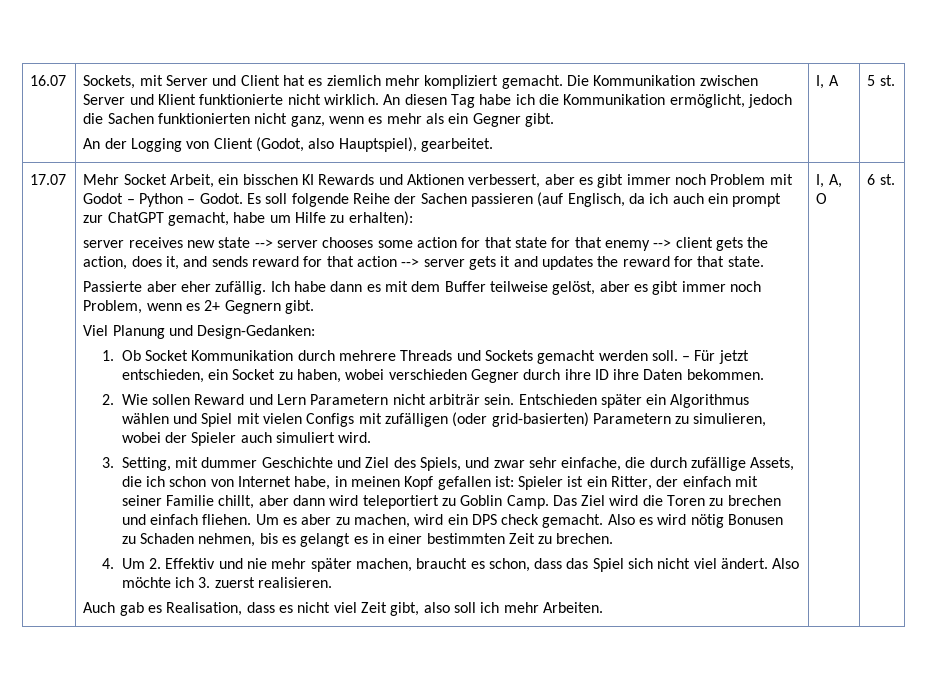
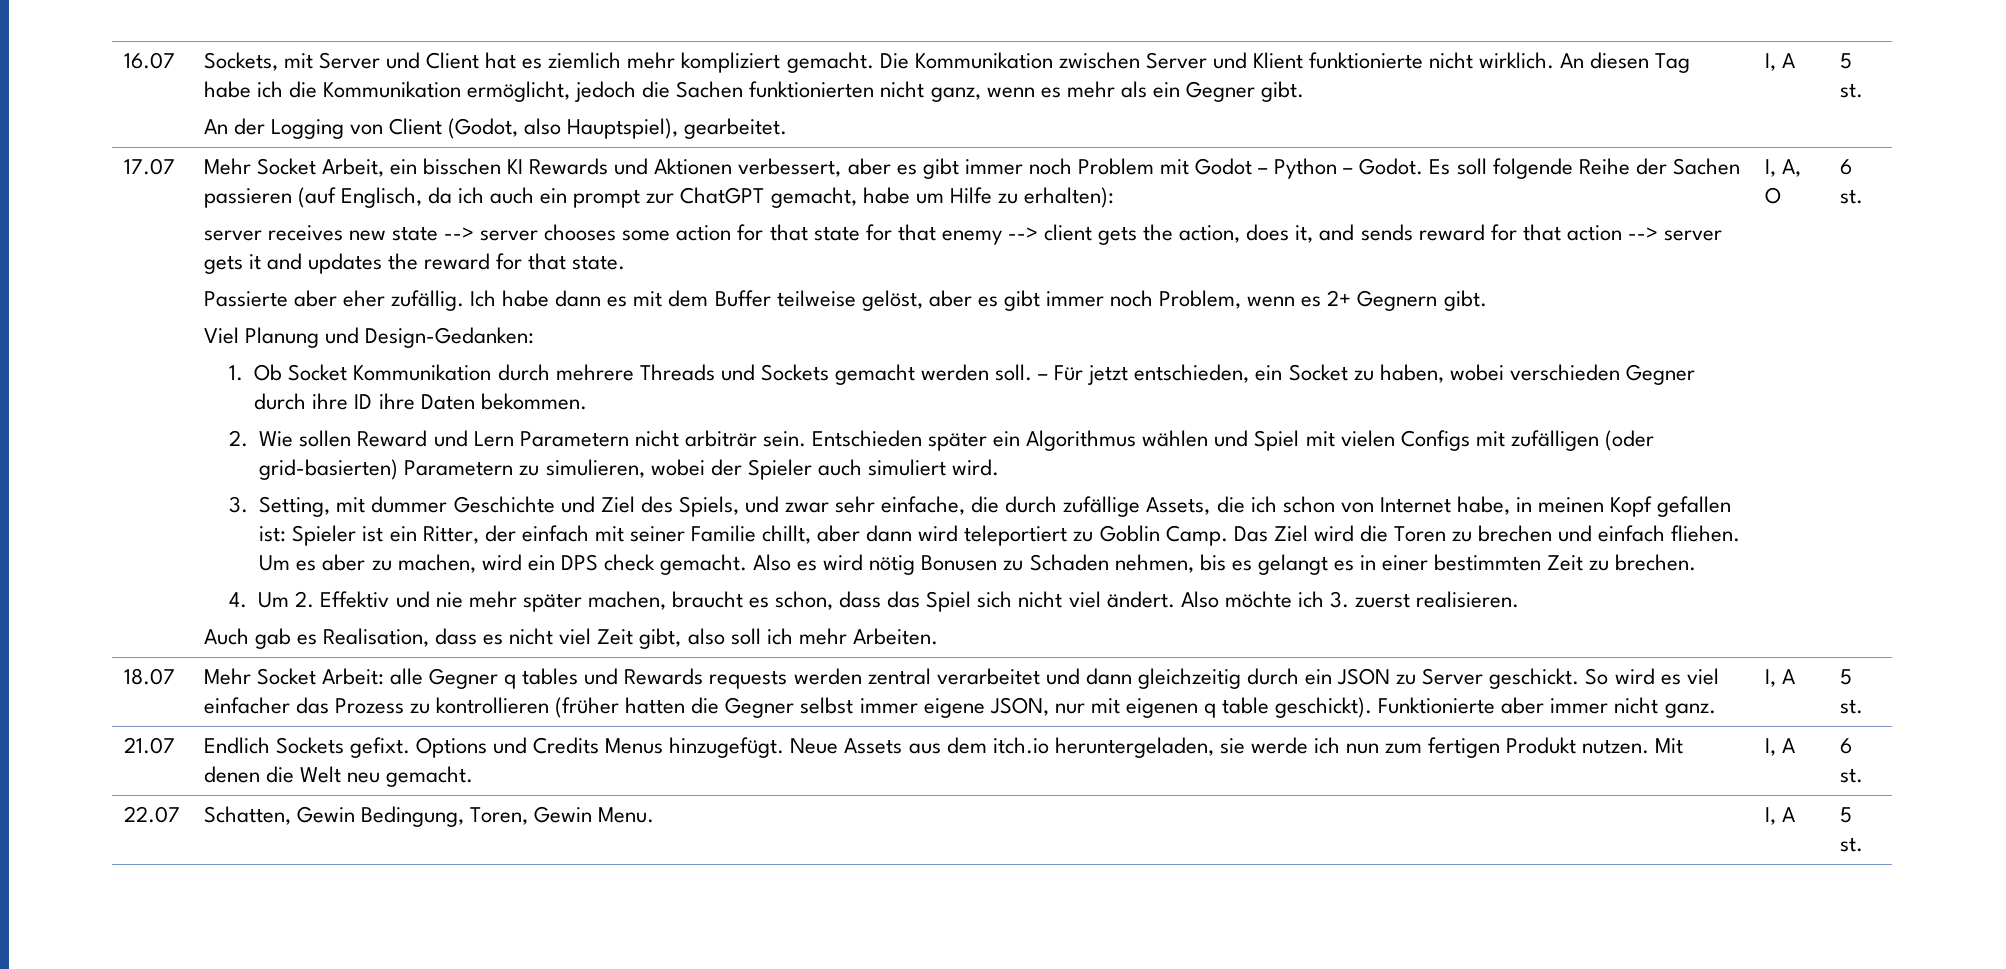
(895, 179) none -> [123,668,175,685] [203,668,1719,689] [203,697,1716,718] [1764,669,1795,687] [1839,669,1852,685] [1839,699,1863,714] [123,737,175,754] [203,737,1684,758] [203,766,474,787] [1764,738,1795,756] [1839,738,1852,754] [1839,768,1863,783] [123,806,180,823] [203,806,655,827] [1764,807,1795,825] [1839,807,1852,823] [1839,837,1863,852] // 18.07 | Mehr Socket Arbeit: alle Gegner q tables und Rewards requests werden zentral verarbeitet und dann gleichzeitig durch ein JSON zu Server geschickt. So wird es viel einfacher das Prozess zu kontrollieren (früher hatten die Gegner selbst immer eigene JSON, nur mit eigenen q table geschickt). Funktionierte aber immer nicht ganz. | I, A | 5 st. // 21.07 | Endlich Sockets gefixt. Options und Credits Menus hinzugefügt. Neue Assets aus dem itch.io heruntergeladen, sie werde ich nun zum fertigen Produkt nutzen. Mit denen die Welt neu gemacht. | I, A | 6 st. // 22.07 | Schatten, Gewin Bedingung, Toren, Gewin Menu. | I, A | 5 st.

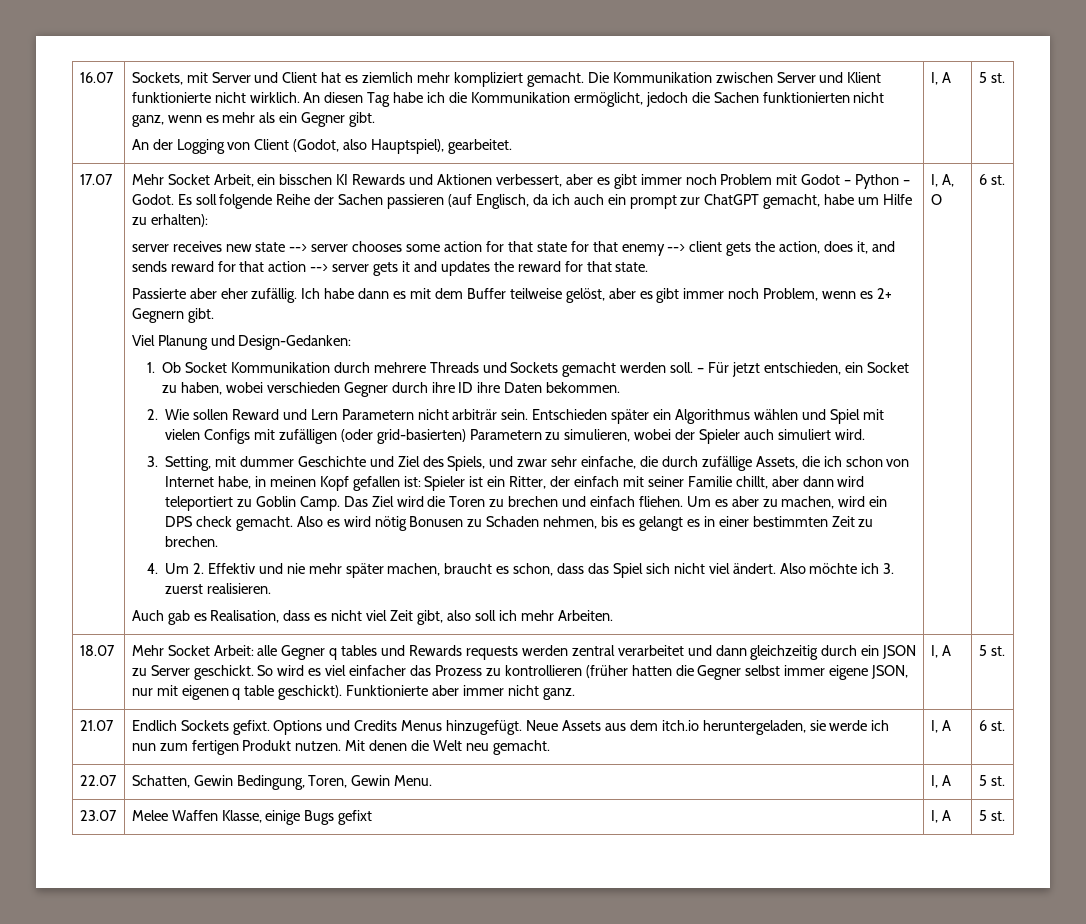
(1863, 844) none -> [79,810,117,821] [131,810,373,825] [930,810,951,823] [978,810,1005,821] // 23.07 | Melee Waffen Klasse, einige Bugs gefixt | I, A | 5 st.

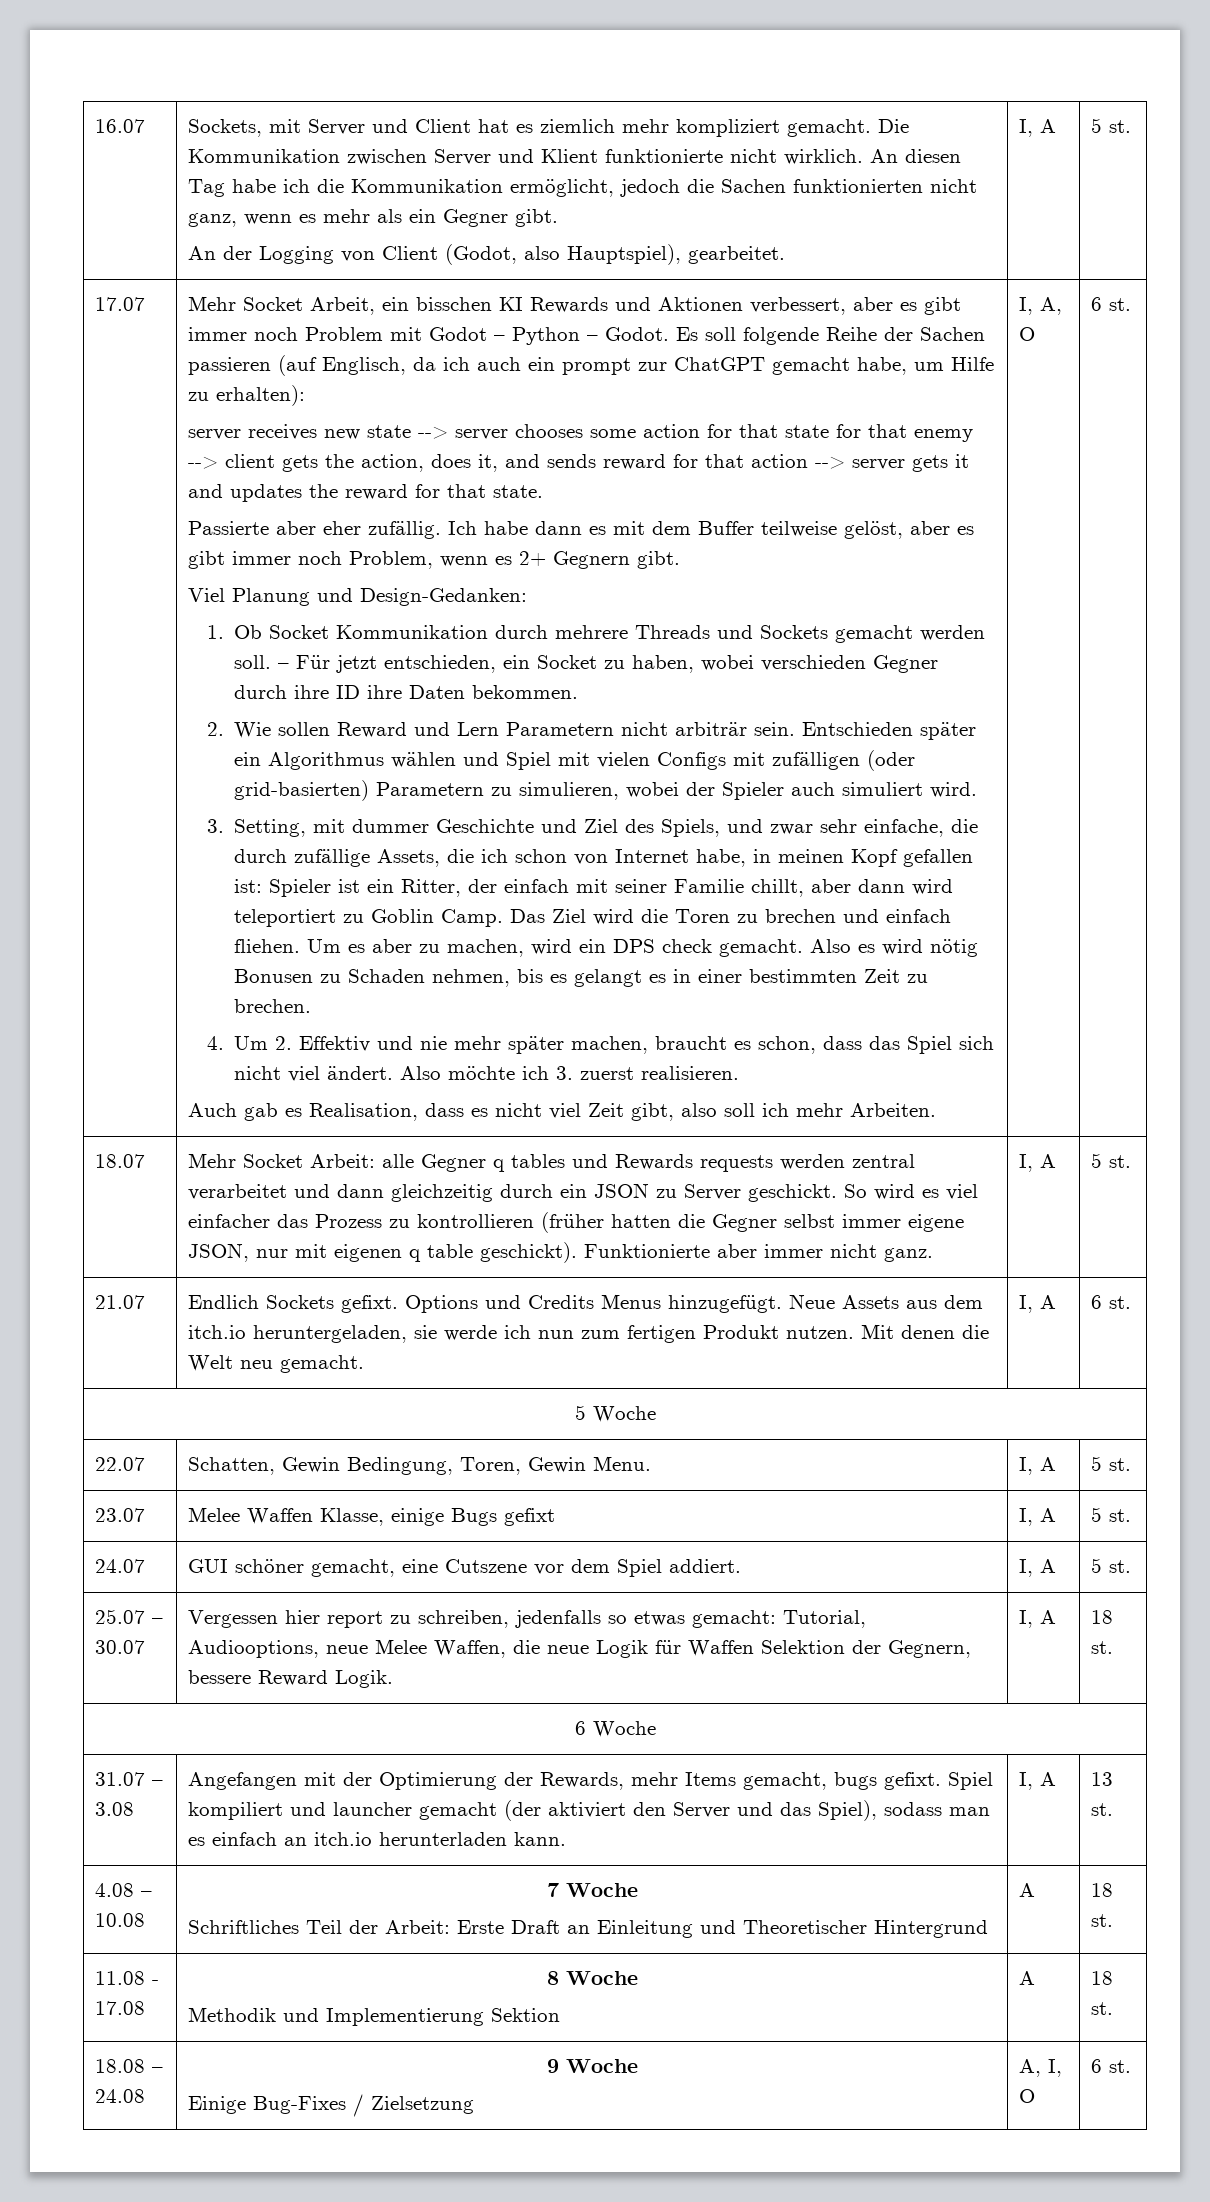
[763,194,855,209] gemacht, habe -> [772,357,908,375] gemacht habe,
(1005, 726) none -> [574,1405,656,1422] // 5 Woche
(1005, 816) none -> [95,1559,146,1573] [188,1559,742,1577] [1019,1559,1057,1577] [1091,1558,1132,1573] [95,1609,164,1624] [95,1640,146,1654] [188,1610,867,1628] [188,1639,972,1658] [188,1670,394,1688] [1019,1610,1057,1628] [1091,1610,1114,1624] [1091,1641,1114,1654] [574,1721,656,1737] [95,1772,164,1786] [95,1802,135,1816] [188,1772,994,1790] [188,1800,991,1821] [188,1832,567,1846] [1019,1772,1057,1790] [1091,1772,1114,1786] [1091,1803,1114,1816] [95,1883,153,1897] [95,1913,146,1927] [546,1883,638,1897] [188,1920,989,1938] [1019,1883,1036,1897] [1091,1883,1114,1897] [1091,1914,1114,1927] [95,1971,160,1985] [95,2001,146,2015] [546,1971,638,1985] [188,2007,561,2026] [1019,1971,1036,1985] [1091,1971,1114,1985] [1091,2002,1114,2015] [95,2059,164,2073] [95,2089,146,2103] [546,2059,638,2073] [188,2094,475,2117] [1019,2059,1063,2077] [1019,2089,1036,2103] [1091,2059,1132,2073] // 24.07 | GUI schöner gemacht, eine Cutszene vor dem Spiel addiert. | I, A | 5 st. // 25.07 – 30.07 | Vergessen hier report zu schreiben, jedenfalls so etwas gemacht: Tutorial, Audiooptions, neue Melee Waffen, die neue Logik für Waffen Selektion der Gegnern, bessere Reward Logik. | I, A | 18 st. // 6 Woche // 31.07 – 3.08 | Angefangen mit der Optimierung der Rewards, mehr Items gemacht, bugs gefixt. Spiel kompiliert und launcher gemacht (der aktiviert den Server und das Spiel), sodass man es einfach an itch.io herunterladen kann. | I, A | 13 st. // 4.08 – 10.08 | 7 Woche // Schriftliches Teil der Arbeit: Erste Draft an Einleitung und Theoretischer Hintergrund | A | 18 st. // 11.08 - 17.08 | 8 Woche // Methodik und Implementierung Sektion | A | 18 st. // 18.08 – 24.08 | 9 Woche // Einige Bug-Fixes / Zielsetzung | A, I, O | 6 st.

